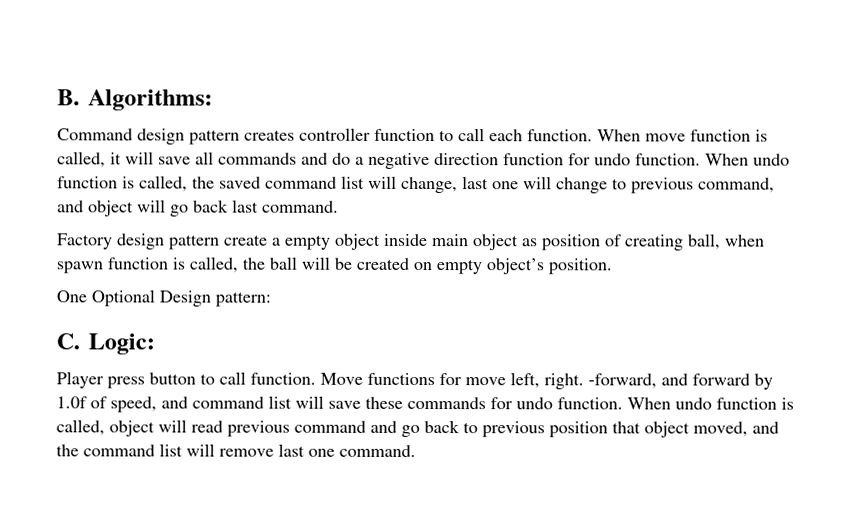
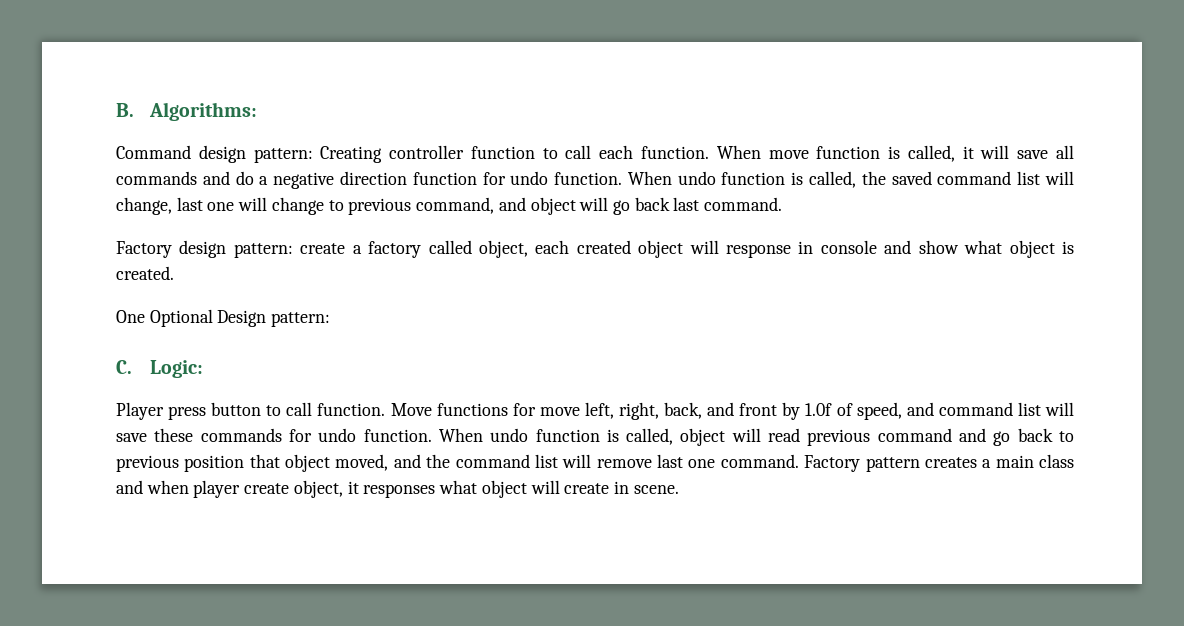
[189,129,295,145] pattern creates -> [253,146,383,163] pattern: Creating
[169,234,220,250] pattern -> [233,243,293,258] pattern:
[285,233,765,251] [56,256,612,275] empty object inside main object as position of creating ball, when spawn function is called, the ball will be created on empty object’s position. -> [368,240,1075,258] [116,266,174,280] factory called object, each created object will response in console and show what object is created.
[544,373,750,390] right. -forward, and forward -> [618,402,778,420] right, back, and front
(416, 450) none -> [804,454,1074,472] [116,480,679,498] Factory pattern creates a main class and when player create object, it responses what object will create in scene.

